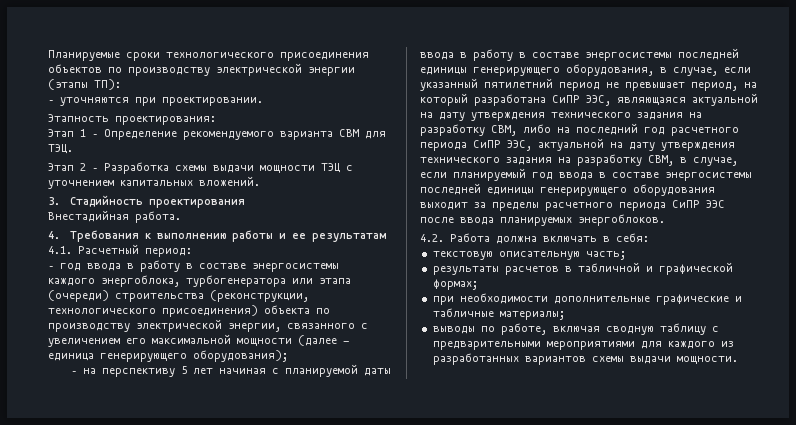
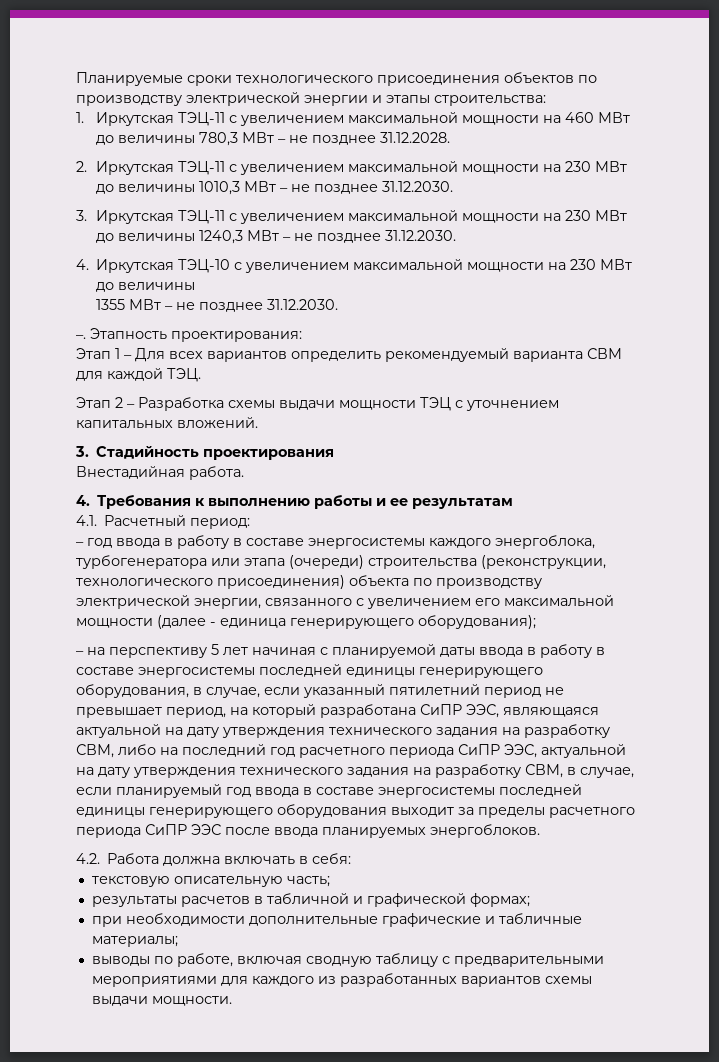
[48,79,121,90] [48,97,263,106] (этапы ТП): // – уточняются при проектировании. // -> [372,95,546,106] [76,112,631,126] [96,132,451,146] [76,161,628,175] [96,181,454,195] [76,210,628,224] [96,230,457,244] [76,259,633,273] [96,282,196,292] [96,299,339,312] [76,335,86,339] и этапы строительства: // 1. Иркутская ТЭЦ-11 с увеличением максимальной мощности на 460 МВт до величины 780,3 МВт – не позднее 31.12.2028. // 2. Иркутская ТЭЦ-11 с увеличением максимальной мощности на 230 МВт до величины 1010,3 МВт – не позднее 31.12.2030. // 3. Иркутская ТЭЦ-11 с увеличением максимальной мощности на 230 МВт до величины 1240,3 МВт – не позднее 31.12.2030. // 4. Иркутская ТЭЦ-10 с увеличением максимальной мощности на 230 МВт до величины // 1355 МВт – не позднее 31.12.2030. // –.
[104,129,274,140] Определение рекомендуемого -> [135,348,509,362] Для всех вариантов определить рекомендуемый
(386, 135) none -> [107,368,163,381] каждой

